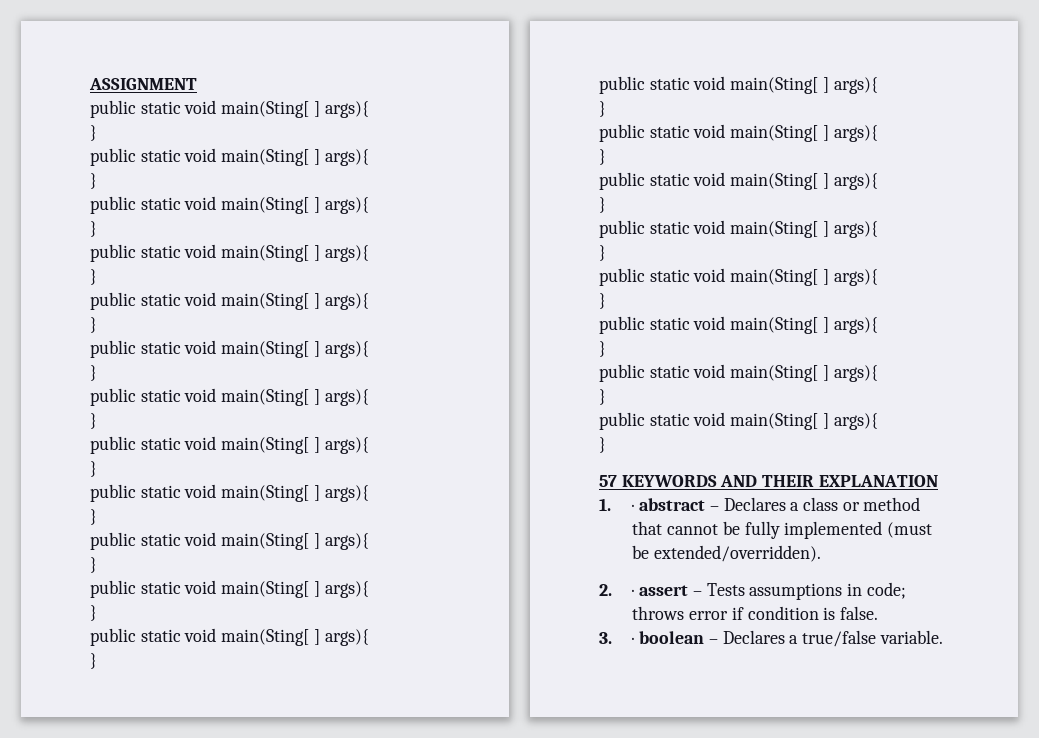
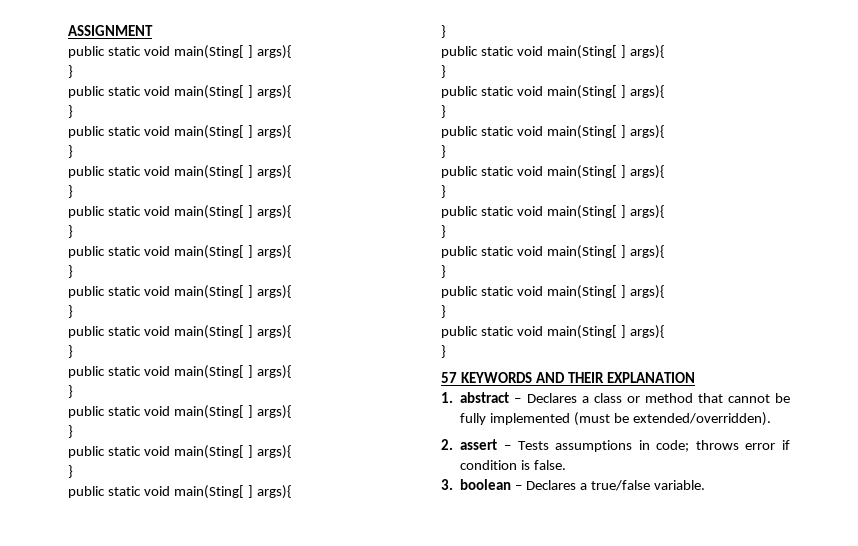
[632,504,635,511] · -> (453, 397) none
[632,589,635,596] · -> (453, 444) none
[632,637,635,644] · -> (453, 484) none

